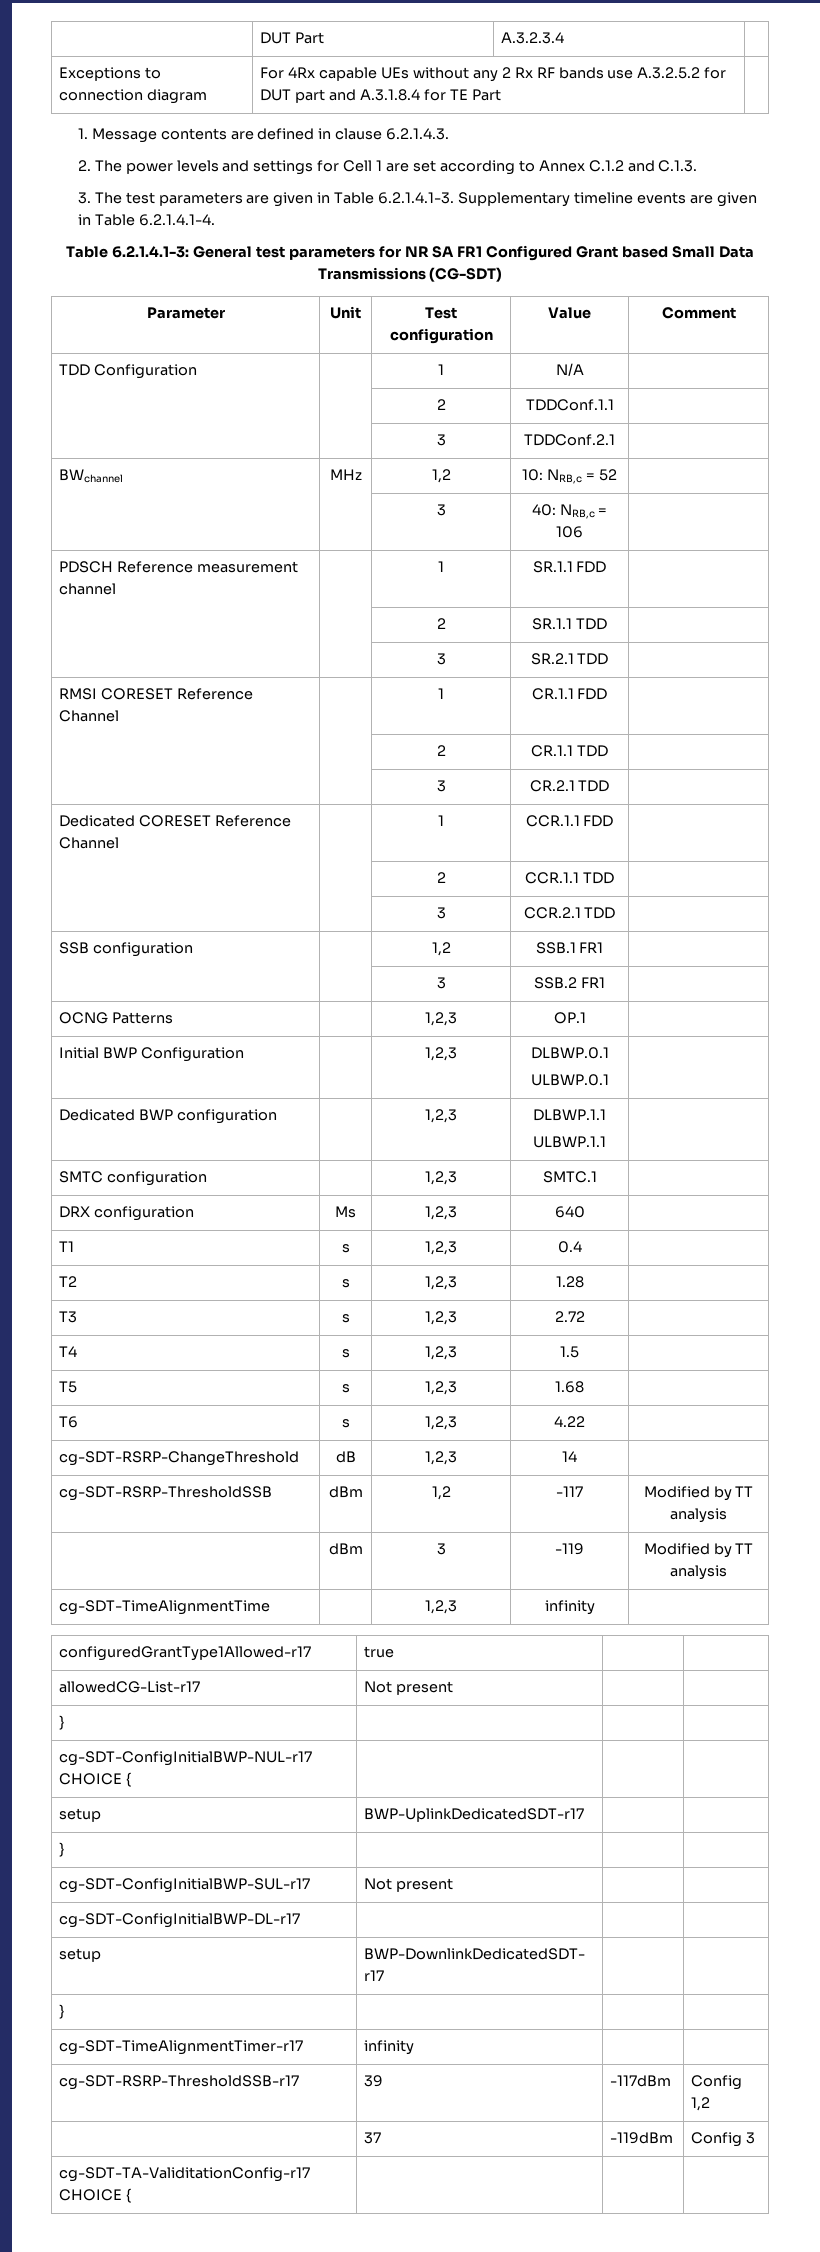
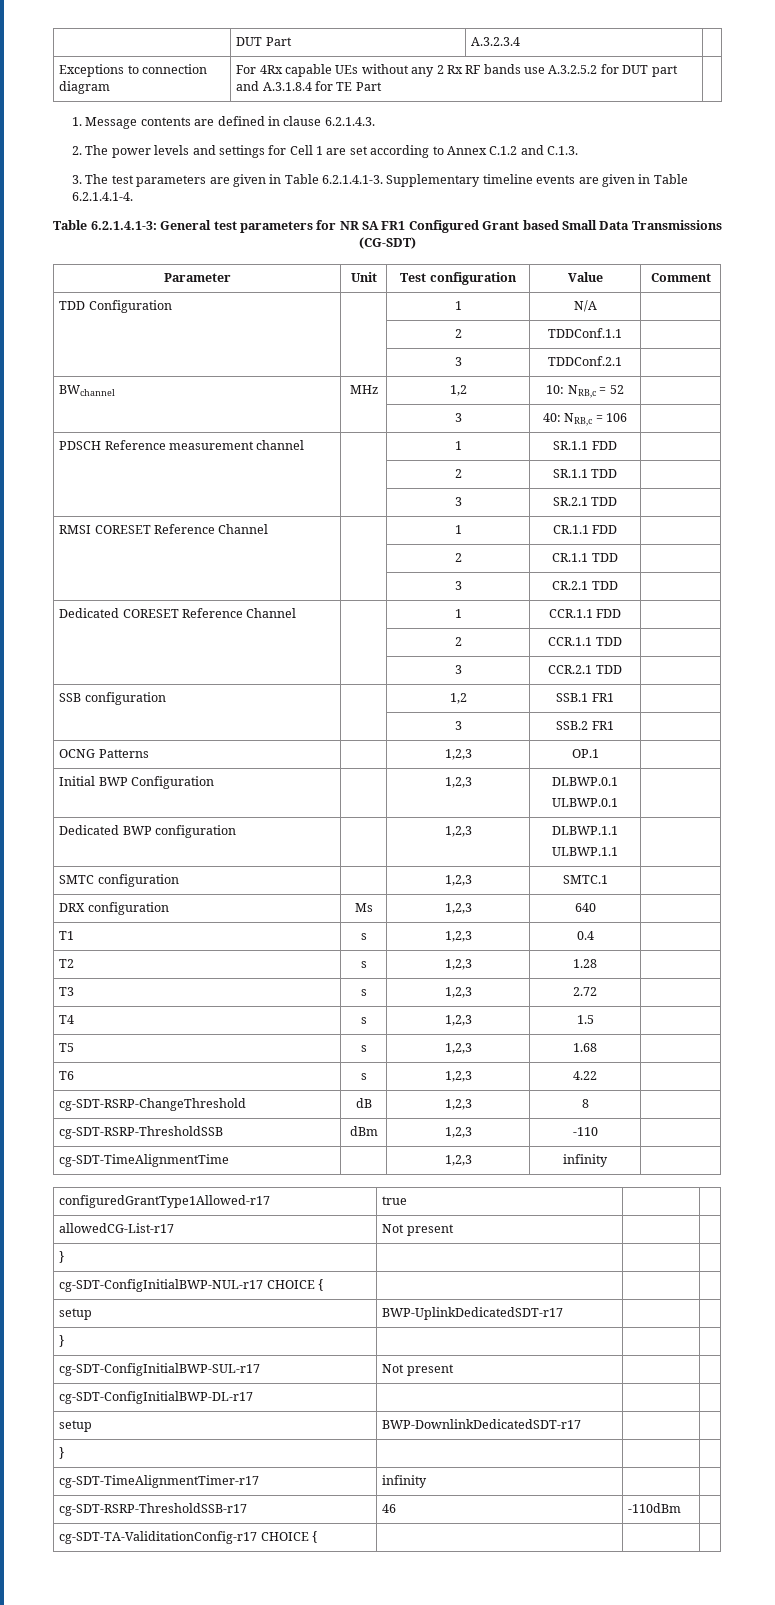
[562,1451,577,1462] 14 -> [581,1099,589,1108] 8
[431,1486,451,1500] [556,1486,583,1497] [643,1486,754,1501] [670,1508,727,1523] [328,1543,363,1555] [436,1543,446,1555] [555,1543,584,1555] [643,1543,754,1558] [670,1565,727,1580] 1,2 | -117 | Modified by TT analysis // | dBm | 3 | -119 | Modified by TT analysis -> [444,1127,472,1138] [572,1127,598,1136] 1,2,3 | -110 |
[364,2075,384,2087] [610,2075,672,2087] [691,2075,743,2090] [691,2097,711,2111] [364,2132,382,2144] [610,2132,674,2144] [691,2132,756,2147] 39 | -117dBm | Config 1,2 // | 37 | -119dBm | Config 3 -> [382,1504,397,1513] [628,1503,682,1513] 46 | -110dBm |

